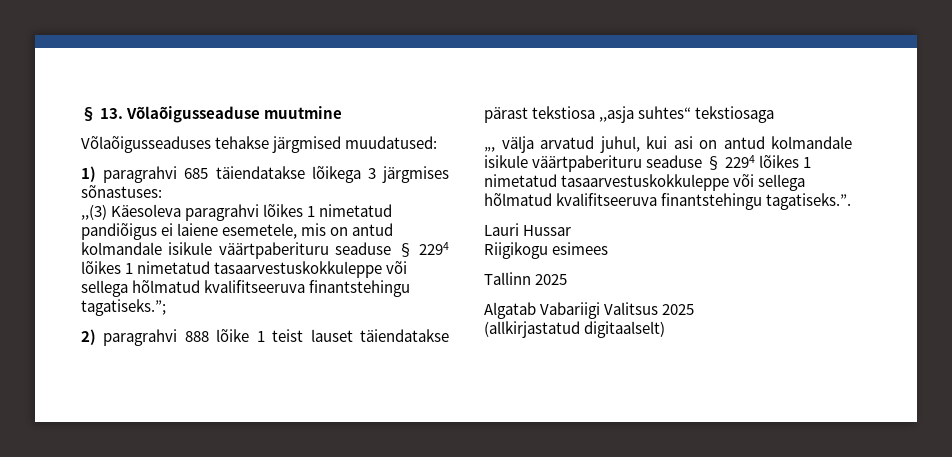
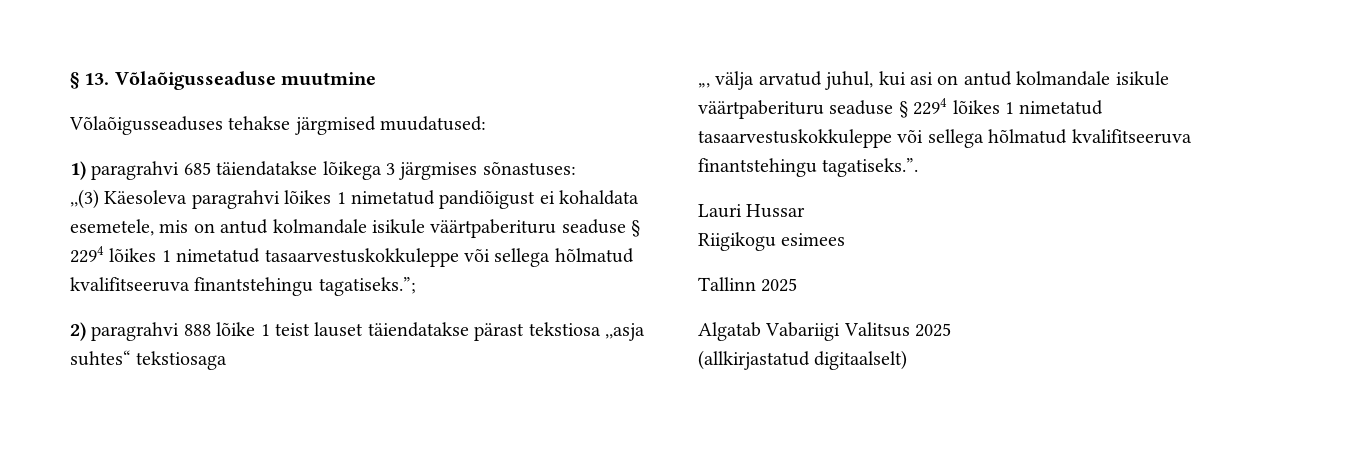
[81,223,219,240] pandiõigus ei laiene -> [439,190,640,209] pandiõigust ei kohaldata

